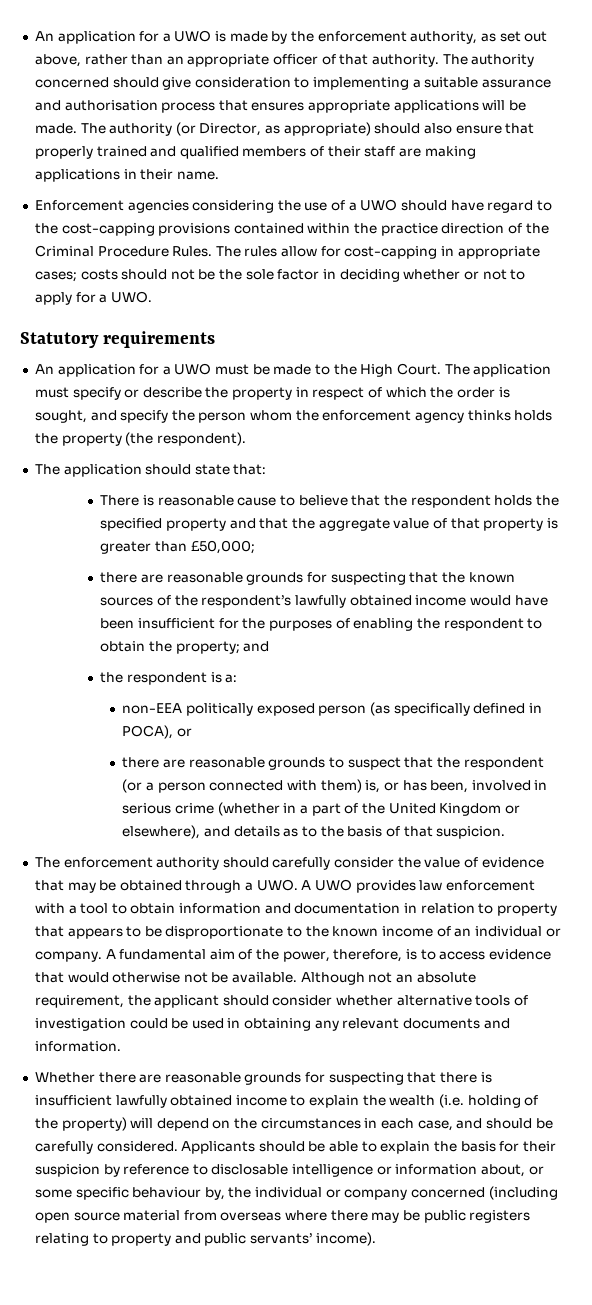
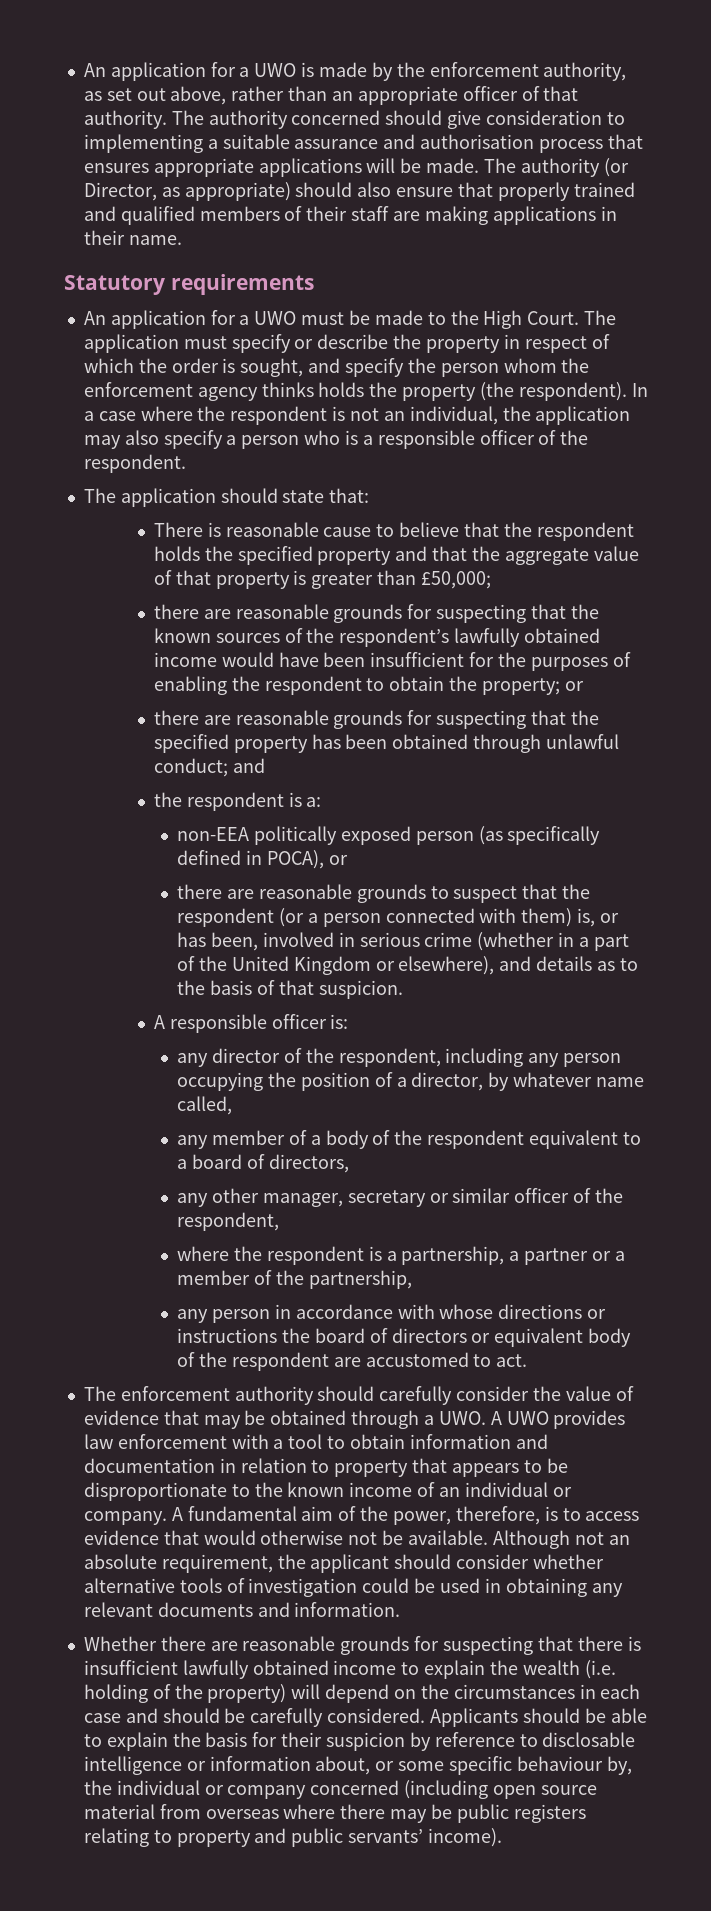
[34,199,552,213] [34,223,549,236] [34,245,540,259] [34,269,526,282] [34,291,152,305] // Enforcement agencies considering the use of a UWO should have regard to the cost-capping provisions contained within the practice direction of the Criminal Procedure Rules. The rules allow for cost-capping in appropriate cases; costs should not be the sole factor in deciding whether or not to apply for a UWO. -> (182, 240) none
(246, 439) none -> [631,383,648,397] [83,406,631,425] [83,430,589,449] [83,454,186,473] In a case where the respondent is not an individual, the application may also specify a person who is a responsible officer of the respondent.
(240, 647) none -> [564,681,584,691] [153,710,599,729] [153,734,619,753] [153,758,228,777] or // there are reasonable grounds for suspecting that the specified property has been obtained through unlawful conduct;
(506, 832) none -> [153,1014,349,1033] [177,1048,622,1067] [177,1072,645,1091] [177,1096,233,1115] [177,1130,641,1149] [177,1154,349,1173] [177,1188,624,1207] [177,1212,280,1231] [177,1246,625,1265] [177,1270,412,1289] [177,1304,607,1323] [177,1328,632,1347] [177,1352,528,1371] // A responsible officer is: // any director of the respondent, including any person occupying the position of a director, by whatever name called, // any member of a body of the respondent equivalent to a board of directors, // any other manager, secretary or similar officer of the respondent, // where the respondent is a partnership, a partner or a member of the partnership, // any person in accordance with whose directions or instructions the board of directors or equivalent body of the respondent are accustomed to act.
[417,1120,453,1131] case, -> [83,1713,121,1723] case

